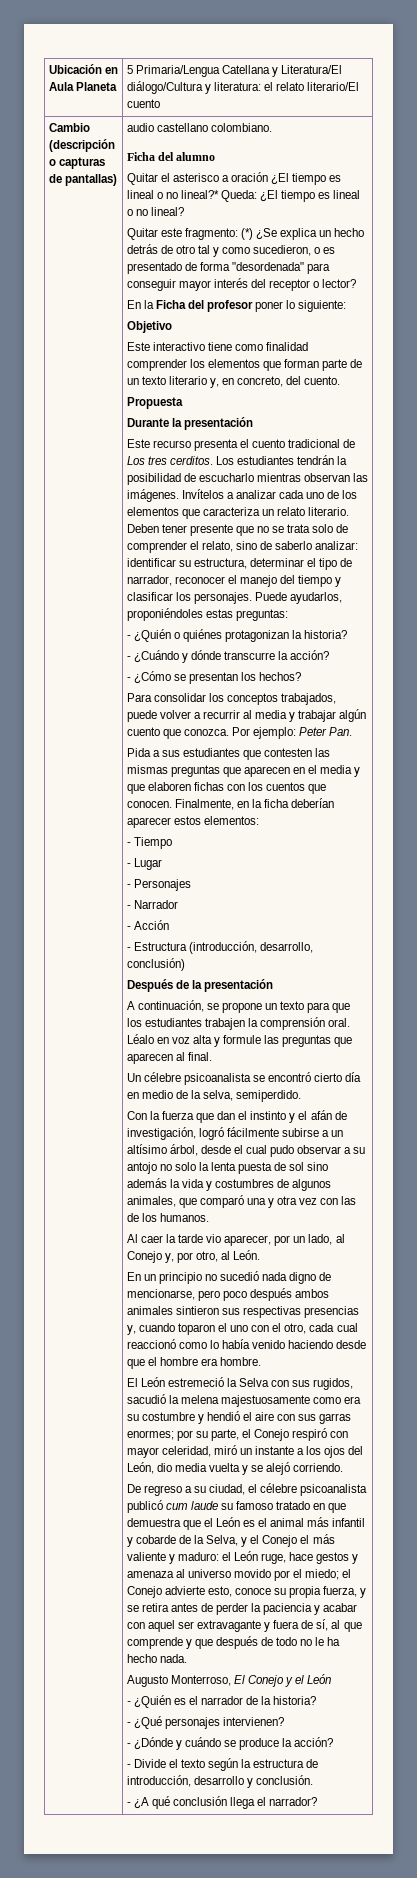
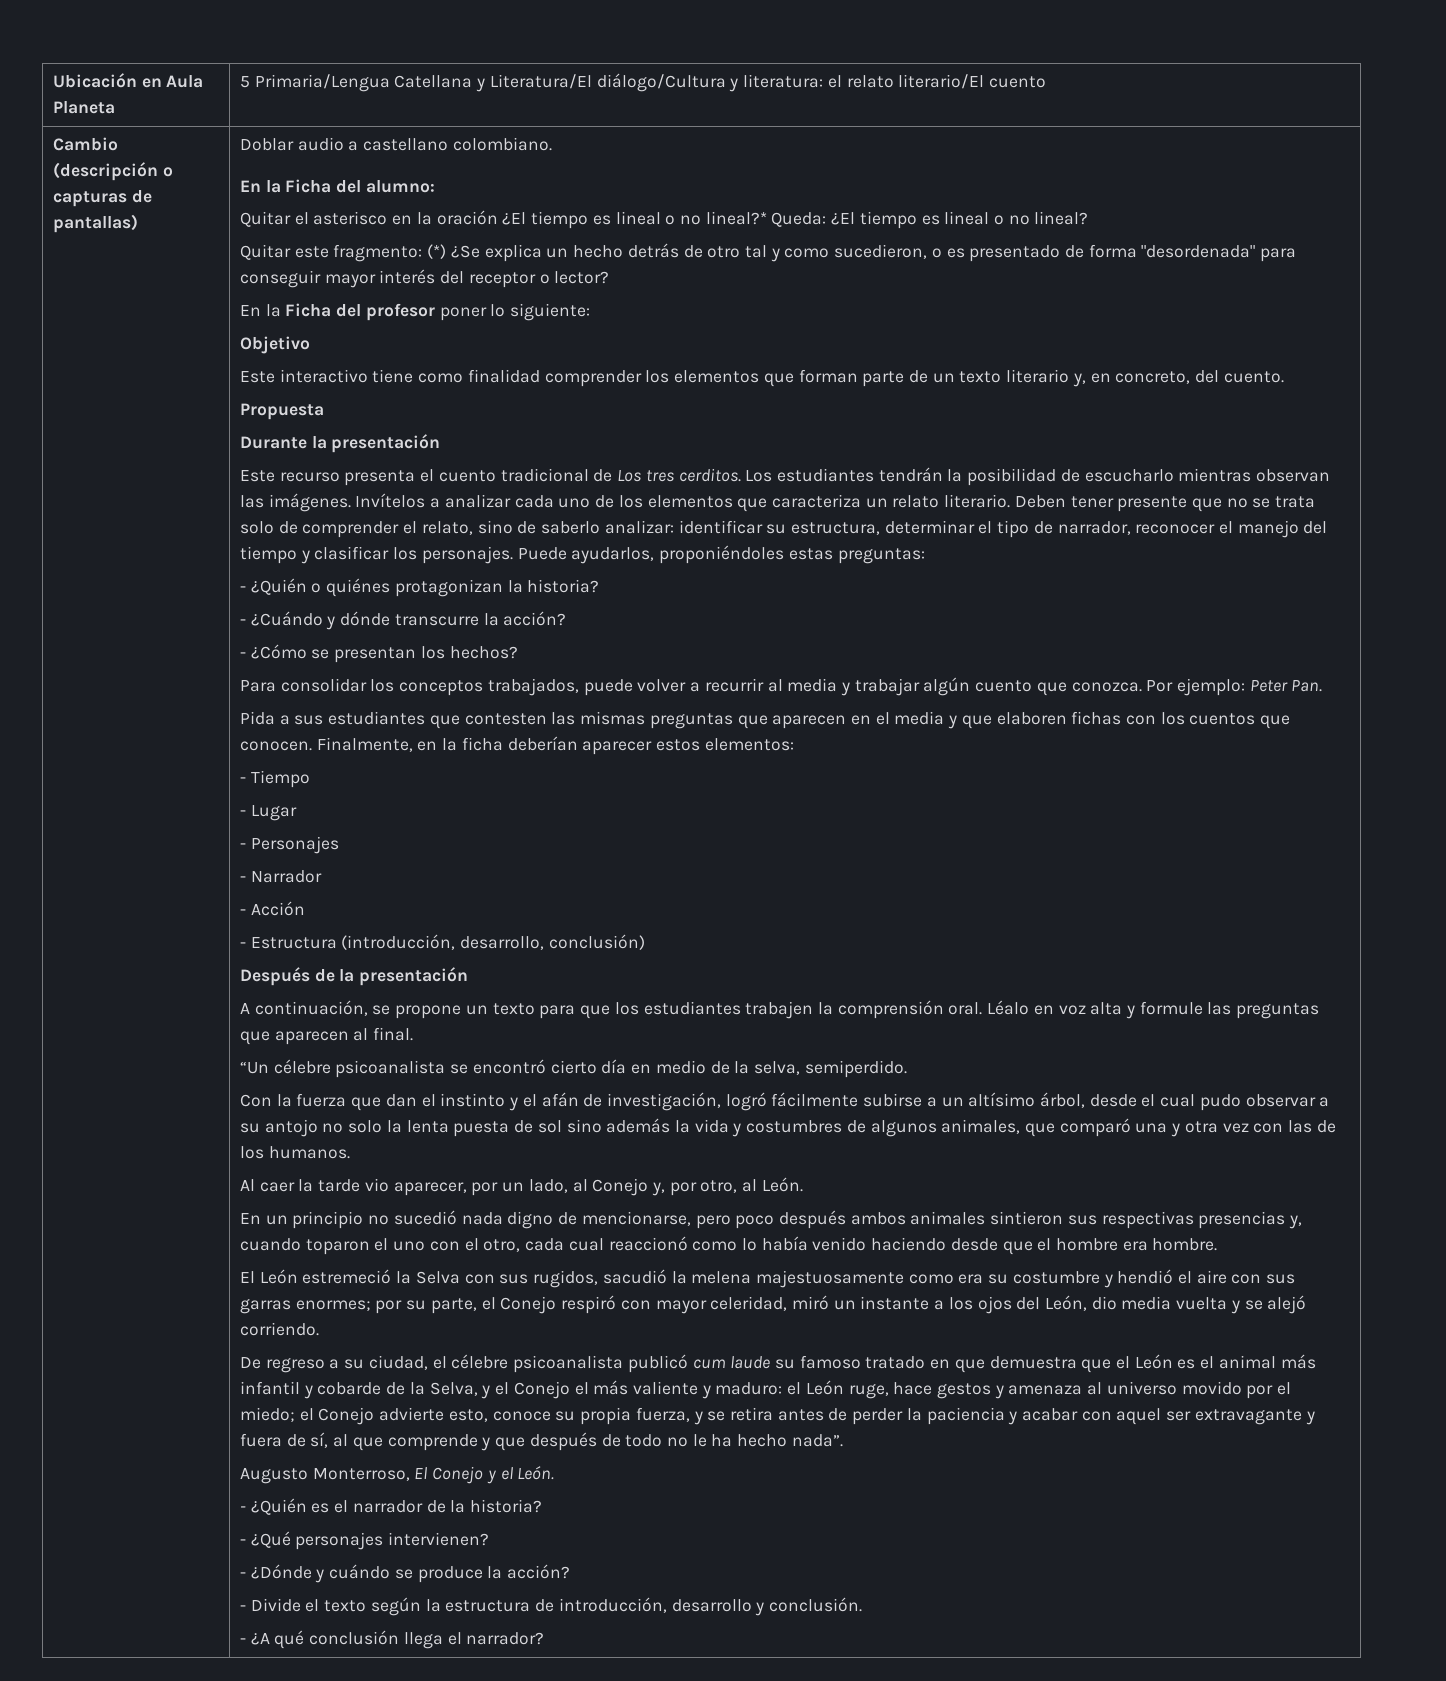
[126,123,154,132] audio -> [239,137,359,151] Doblar audio a
[126,152,216,161] Ficha del alumno -> [239,179,435,193] En la Ficha del alumno:
[221,175,229,182] a -> [392,212,432,225] en la
[126,1073,141,1082] Un -> [239,1062,269,1074] “Un
[159,1654,187,1663] nada. -> [791,1434,843,1447] nada”.
[307,1674,332,1684] León -> [517,1466,555,1480] León.

